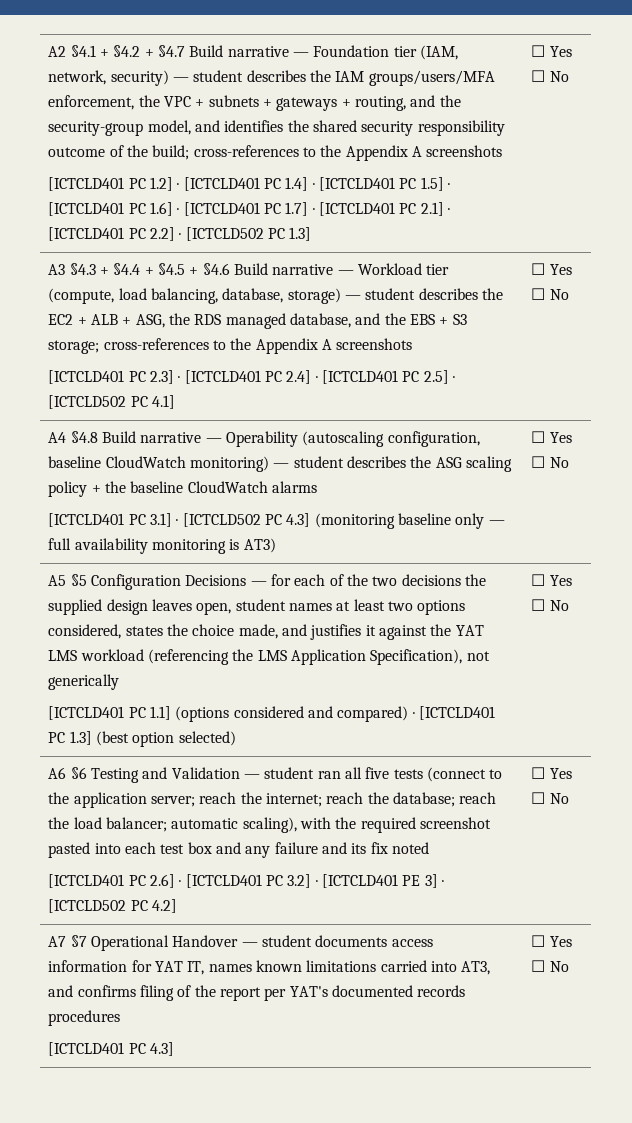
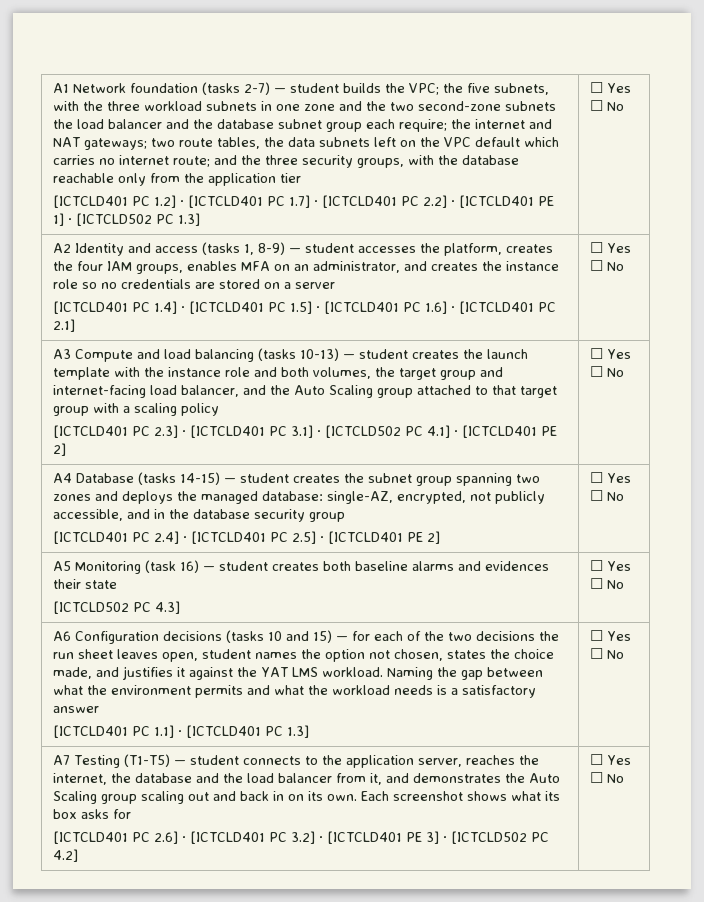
[48,45,458,60] [48,70,495,86] [48,95,461,111] [48,120,505,136] [48,145,503,161] A2 §4.1 + §4.2 + §4.7 Build narrative — Foundation tier (IAM, network, security) — student describes the IAM groups/users/MFA enforcement, the VPC + subnets + gateways + routing, and the security-group model, and identifies the shared security responsibility outcome of the build; cross-references to the Appendix A screenshots -> [52,82,549,95] [52,101,556,111] [52,119,552,132] [52,137,559,150] [52,155,519,168] [52,173,301,186] A1 Network foundation (tasks 2-7) — student builds the VPC; the five subnets, with the three workload subnets in one zone and the two second-zone subnets the load balancer and the database subnet group each require; the internet and NAT gateways; two route tables, the data subnets left on the VPC default which carries no internet route; and the three security groups, with the database reachable only from the application tier
(282, 183) none -> [288,195,554,208] [52,213,200,226] [589,82,631,93] [589,100,624,111] [52,242,553,256] [52,261,559,274] [52,279,335,289] [52,301,150,314] 1.7] · [ICTCLD401 PC 2.2] · [ICTCLD401 PE 1] · [ICTCLD502 PC 1.3] | ☐ Yes ☐ No // A2 Identity and access (tasks 1, 8-9) — student accesses the platform, creates the four IAM groups, enables MFA on an administrator, and creates the instance role so no credentials are stored on a server // [ICTCLD401 PC
[285,202,450,216] [48,227,312,241] 1.7] · [ICTCLD401 PC 2.1] · [ICTCLD401 PC 2.2] · [ICTCLD502 PC 1.3] -> [52,319,75,332] 2.1]
[69,263,450,275] [48,288,503,304] [48,313,467,329] [48,338,413,354] §4.3 + §4.4 + §4.5 + §4.6 Build narrative — Workload tier (compute, load balancing, database, storage) — student describes the EC2 + ALB + ASG, the RDS managed database, and the EBS + S3 storage; cross-references to the Appendix A screenshots -> [74,348,528,362] [52,367,503,380] [52,385,557,398] [52,403,219,416] Compute and load balancing (tasks 10-13) — student creates the launch template with the instance role and both volumes, the target group and internet-facing load balancer, and the Auto Scaling group attached to that target group with a scaling policy
(283, 376) none -> [290,425,557,438] [52,443,66,456] [589,348,631,359] [589,366,624,377] [52,472,540,486] [52,491,545,504] [52,509,345,522] [52,531,150,544] 3.1] · [ICTCLD502 PC 4.1] · [ICTCLD401 PE 2] | ☐ Yes ☐ No // A4 Database (tasks 14-15) — student creates the subnet group spanning two zones and deploys the managed database: single-AZ, encrypted, not publicly accessible, and in the database security group // [ICTCLD401 PC
[48,395,176,409] [531,263,572,275] [531,288,569,300] [48,431,480,447] [48,456,512,472] [48,481,318,497] [48,513,505,529] [48,538,276,554] [ICTCLD502 PC 4.1] | ☐ Yes ☐ No // A4 §4.8 Build narrative — Operability (autoscaling configuration, baseline CloudWatch monitoring) — student describes the ASG scaling policy + the baseline CloudWatch alarms // [ICTCLD401 PC 3.1] · [ICTCLD502 PC 4.3] (monitoring baseline only — full availability monitoring is AT3) -> [327,531,440,544] [ICTCLD401 PE 2]
[70,574,247,590] §5 Configuration Decisions -> [74,560,549,574] [52,579,117,589] [52,601,180,614] [589,560,631,571] [589,578,624,589] [52,630,332,644] Monitoring (task 16) — student creates both baseline alarms and evidences their state // [ICTCLD502 PC 4.3] | ☐ Yes ☐ No // A6 Configuration decisions (tasks 10 and 15)
[48,599,148,615] supplied design -> [52,649,113,659] run sheet
[336,599,466,615] [48,624,122,639] at least two options considered, -> [300,649,443,662] the option not chosen,
[80,649,490,665] [48,674,120,690] workload (referencing the LMS Application Specification), not generically -> [321,667,543,680] [52,685,536,698] [52,706,99,713] workload. Naming the gap between what the environment permits and what the workload needs is a satisfactory answer
[175,706,409,722] (options considered and compared) -> (174, 731) none
[96,731,236,747] [531,574,572,586] [531,599,569,611] [48,767,503,783] [48,792,497,808] [48,817,491,833] [48,842,429,858] (best option selected) | ☐ Yes ☐ No // A6 §6 Testing and Validation — student ran all five tests (connect to the application server; reach the internet; reach the database; reach the load balancer; automatic scaling), with the required screenshot pasted into each test box and any failure and its fix noted -> [589,630,631,641] [589,648,624,659] [52,754,539,768] [52,773,560,785] [52,791,560,804] [52,809,131,819] | ☐ Yes ☐ No // A7 Testing (T1-T5) — student connects to the application server, reaches the internet, the database and the load balancer from it, and demonstrates the Auto Scaling group scaling out and back in on its own. Each screenshot shows what its box asks for
[48,935,433,951] [48,960,491,975] [48,985,466,1001] [48,1010,121,1026] [48,1042,175,1056] [531,935,572,947] [531,960,569,972] // A7 §7 Operational Handover — student documents access information for YAT IT, names known limitations carried into AT3, and confirms filing of the report per YAT's documented records procedures // [ICTCLD401 PC 4.3] | ☐ Yes ☐ No -> (624, 778) none

